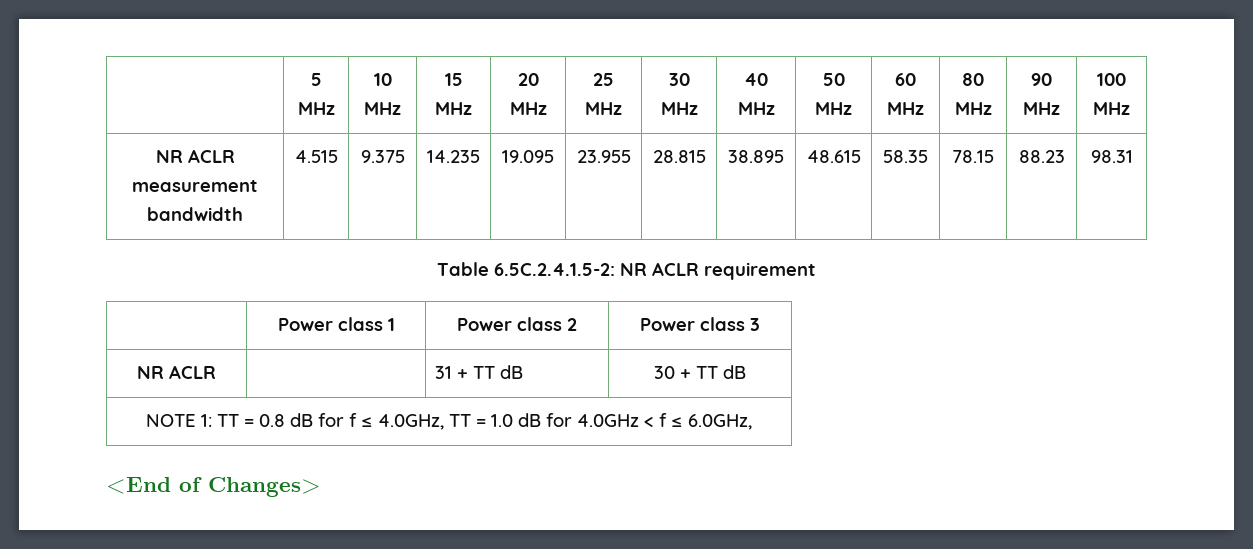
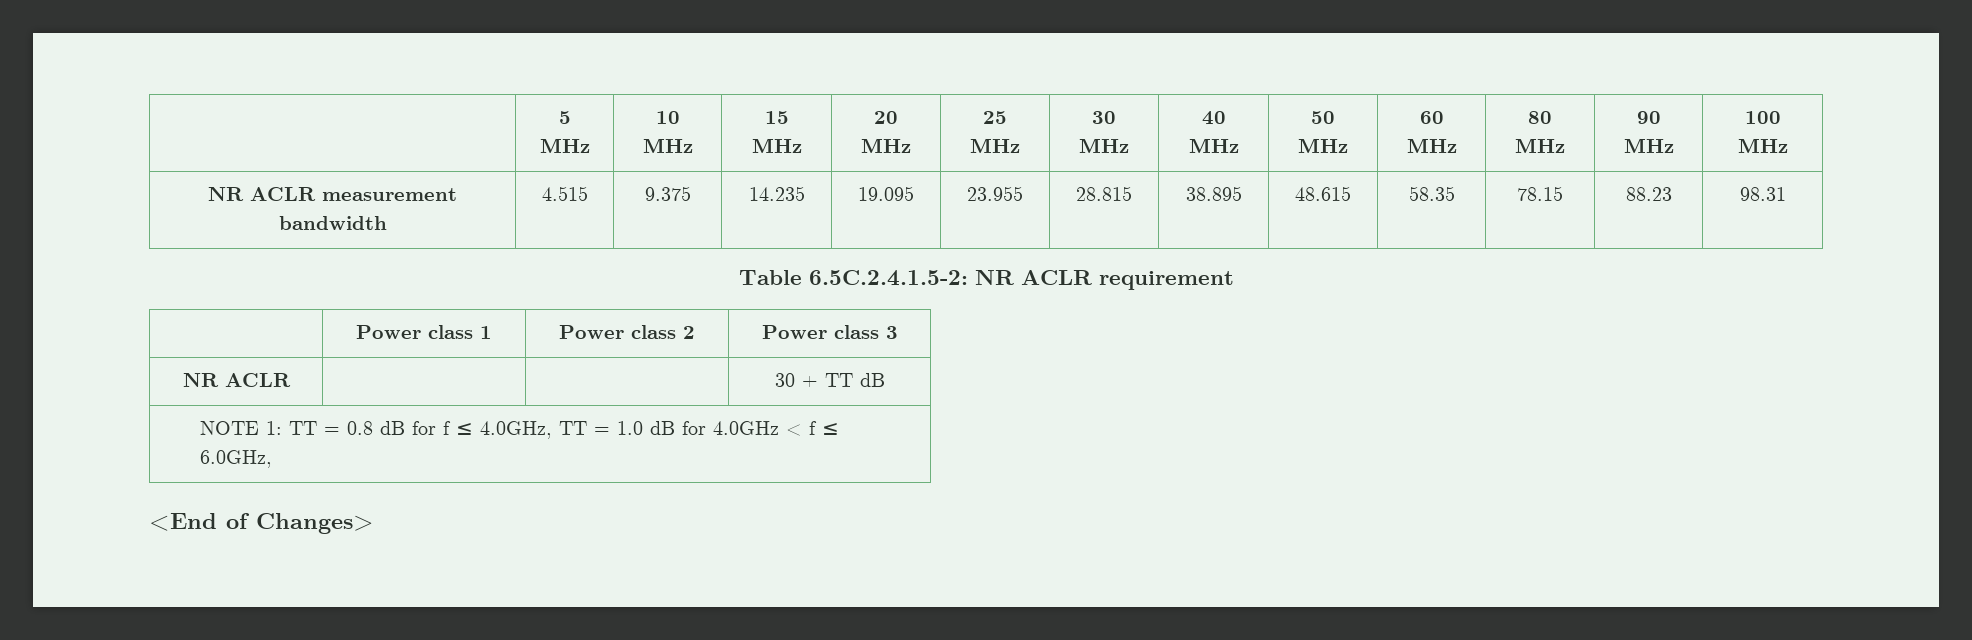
[434,365,523,379] 31 + TT dB -> (291, 380) none

